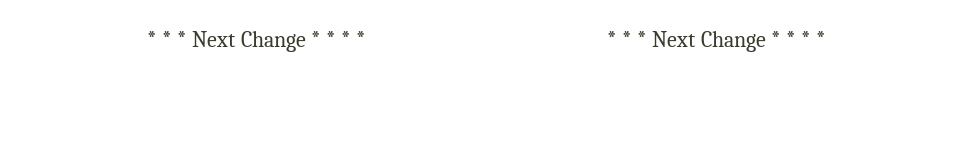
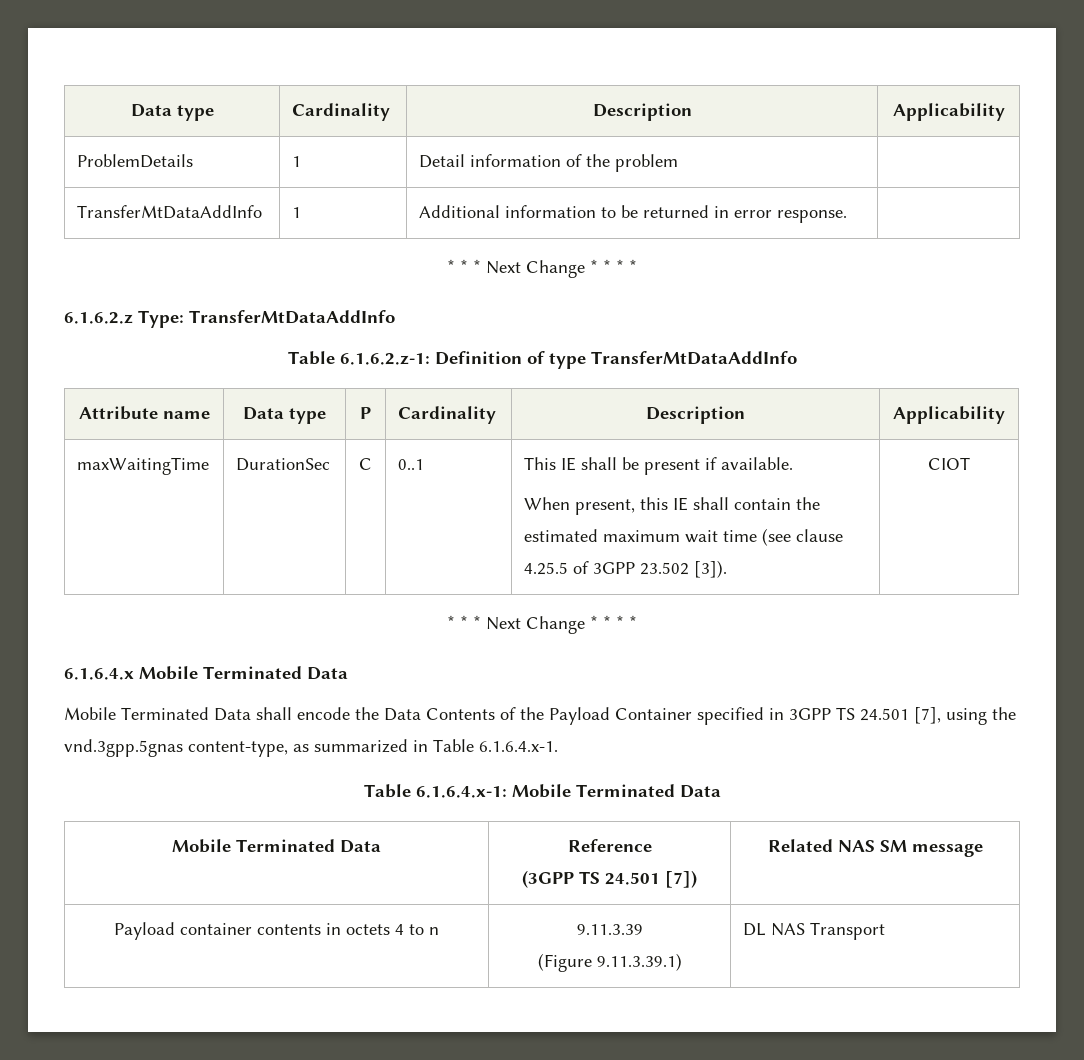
[146,31,366,52] [606,31,826,52] * * * Next Change * * * * // * * * Next Change * * * * -> [130,104,214,121] [292,103,391,121] [592,103,692,121] [892,103,1005,121] [77,154,194,168] [292,156,302,167] [419,154,679,172] [77,205,263,219] [292,207,302,218] [419,205,848,223] [447,259,637,278] [64,310,395,328] [287,351,797,369] [78,406,210,420] [243,407,326,424] [360,407,371,419] [398,406,497,424] [646,406,745,424] [893,406,1005,424] [77,457,210,475] [236,458,331,471] [359,458,372,470] [398,459,425,470] [524,457,794,475] [524,497,821,515] [524,528,844,546] [524,560,728,578] [928,457,970,470] [447,615,637,634] [64,666,348,680] [64,707,1016,725] [64,739,558,757] [363,784,721,798] [172,839,381,853] [567,839,652,852] [522,870,697,888] [767,839,983,857] [114,922,439,940] [576,924,643,935] [537,953,682,972] [743,922,886,940] Data type | Cardinality | Description | Applicability // ProblemDetails | 1 | Detail information of the problem | // TransferMtDataAddInfo | 1 | Additional information to be returned in error response. | // * * * Next Change * * * * // 6.1.6.2.z Type: TransferMtDataAddInfo // Table 6.1.6.2.z-1: Definition of type TransferMtDataAddInfo // Attribute name | Data type | P | Cardinality | Description | Applicability // maxWaitingTime | DurationSec | C | 0..1 | This IE shall be present if available. // When present, this IE shall contain the estimated maximum wait time (see clause 4.25.5 of 3GPP 23.502 [3]). | CIOT // * * * Next Change * * * * // 6.1.6.4.x Mobile Terminated Data // Mobile Terminated Data shall encode the Data Contents of the Payload Container specified in 3GPP TS 24.501 [7], using the vnd.3gpp.5gnas content-type, as summarized in Table 6.1.6.4.x-1. // Table 6.1.6.4.x-1: Mobile Terminated Data // Mobile Terminated Data | Reference // (3GPP TS 24.501 [7]) | Related NAS SM message // Payload container contents in octets 4 to n | 9.11.3.39 // (Figure 9.11.3.39.1) | DL NAS Transport

